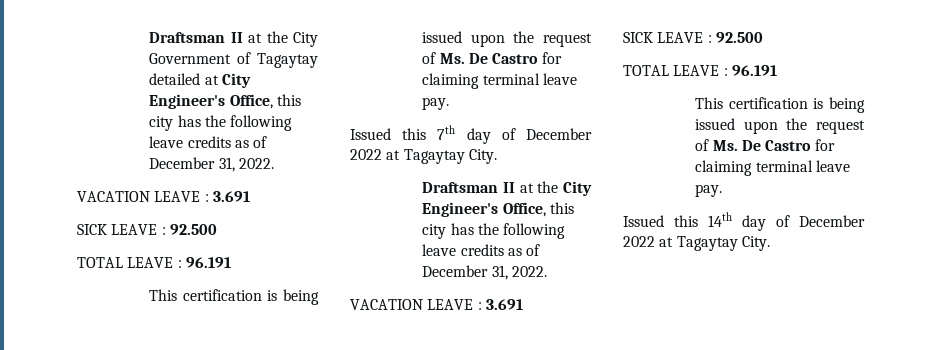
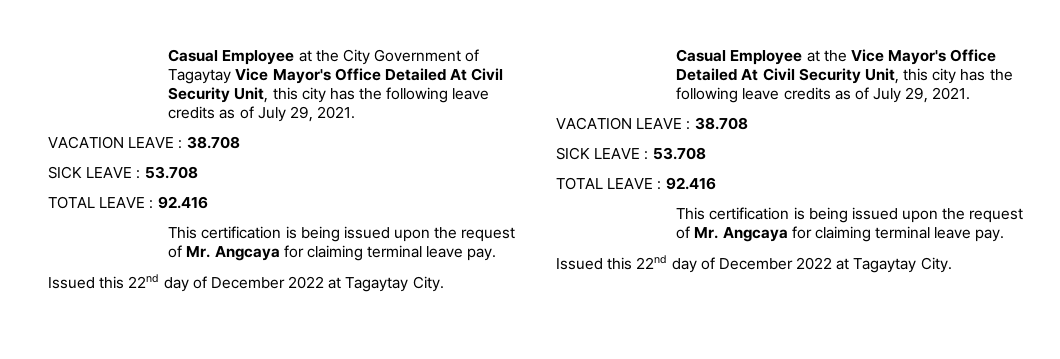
[149,32,243,43] Draftsman II -> [168,49,295,65] Casual Employee
[149,73,251,88] [149,94,301,109] [149,115,293,131] [149,136,268,148] [149,157,274,172] [77,191,250,202] [77,224,217,235] [77,257,231,268] [149,289,319,305] [422,31,592,47] [422,52,562,64] [422,73,577,89] [422,97,450,110] [350,125,456,140] detailed at City Engineer's Office, this city has the following leave credits as of December 31, 2022. // VACATION LEAVE : 3.691 // SICK LEAVE : 92.500 // TOTAL LEAVE : 96.191 // This certification is being issued upon the request of Ms. De Castro for claiming terminal leave pay. // Issued this 7th -> [235,68,504,84] [168,87,490,103] [168,106,356,122] [48,136,240,149] [48,166,198,179] [48,196,208,209] [168,226,516,242] [168,245,497,261] [48,274,160,289] Vice Mayor's Office Detailed At Civil Security Unit, this city has the following leave credits as of July 29, 2021. // VACATION LEAVE : 38.708 // SICK LEAVE : 53.708 // TOTAL LEAVE : 92.416 // This certification is being issued upon the request of Mr. Angcaya for claiming terminal leave pay. // Issued this 22nd
[422,181,592,196] [422,202,574,217] [422,223,566,239] [422,244,541,256] [422,265,547,280] [350,299,523,310] [623,32,763,43] [623,65,777,76] [695,97,865,113] [695,118,865,134] [695,139,835,151] [695,160,850,176] [695,184,723,197] [623,212,732,227] Draftsman II at the City Engineer's Office, this city has the following leave credits as of December 31, 2022. // VACATION LEAVE : 3.691 // SICK LEAVE : 92.500 // TOTAL LEAVE : 96.191 // This certification is being issued upon the request of Ms. De Castro for claiming terminal leave pay. // Issued this 14th -> [676,49,997,65] [676,68,1013,84] [676,87,971,103] [556,117,748,130] [556,147,706,160] [556,177,716,190] [676,207,1024,223] [676,226,1005,242] [556,255,668,270] Casual Employee at the Vice Mayor's Office Detailed At Civil Security Unit, this city has the following leave credits as of July 29, 2021. // VACATION LEAVE : 38.708 // SICK LEAVE : 53.708 // TOTAL LEAVE : 92.416 // This certification is being issued upon the request of Mr. Angcaya for claiming terminal leave pay. // Issued this 22nd

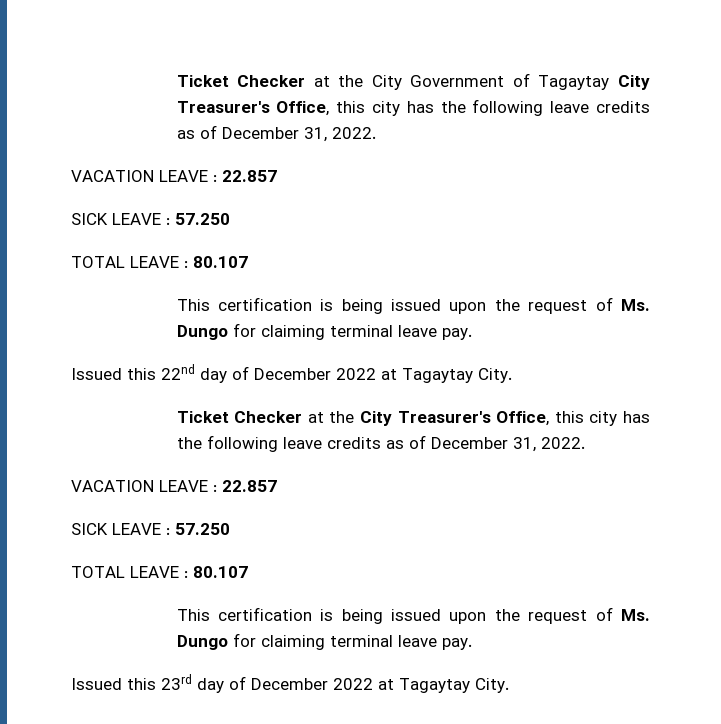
[168,49,295,65] Casual Employee -> [176,75,306,87] Ticket Checker
[235,68,504,84] [168,87,490,103] [168,106,356,122] [48,136,240,149] [48,166,198,179] [48,196,208,209] [168,226,516,242] [168,245,280,261] Vice Mayor's Office Detailed At Civil Security Unit, this city has the following leave credits as of July 29, 2021. // VACATION LEAVE : 38.708 // SICK LEAVE : 53.708 // TOTAL LEAVE : 92.416 // This certification is being issued upon the request of Mr. Angcaya -> [618,75,650,90] [176,99,650,116] [176,125,376,142] [71,170,277,182] [71,213,230,225] [71,256,248,268] [176,297,650,314] [176,325,228,340] City Treasurer's Office, this city has the following leave credits as of December 31, 2022. // VACATION LEAVE : 22.857 // SICK LEAVE : 57.250 // TOTAL LEAVE : 80.107 // This certification is being issued upon the request of Ms. Dungo
[676,49,997,65] [676,68,1013,84] [676,87,971,103] [556,117,748,130] [556,147,706,160] [556,177,716,190] [676,207,1024,223] [676,226,1005,242] [556,255,668,270] Casual Employee at the Vice Mayor's Office Detailed At Civil Security Unit, this city has the following leave credits as of July 29, 2021. // VACATION LEAVE : 38.708 // SICK LEAVE : 53.708 // TOTAL LEAVE : 92.416 // This certification is being issued upon the request of Mr. Angcaya for claiming terminal leave pay. // Issued this 22nd -> [176,411,650,426] [176,435,585,452] [71,480,277,492] [71,523,230,535] [71,566,248,578] [176,607,650,624] [176,633,472,650] [71,674,192,690] Ticket Checker at the City Treasurer's Office, this city has the following leave credits as of December 31, 2022. // VACATION LEAVE : 22.857 // SICK LEAVE : 57.250 // TOTAL LEAVE : 80.107 // This certification is being issued upon the request of Ms. Dungo for claiming terminal leave pay. // Issued this 23rd

